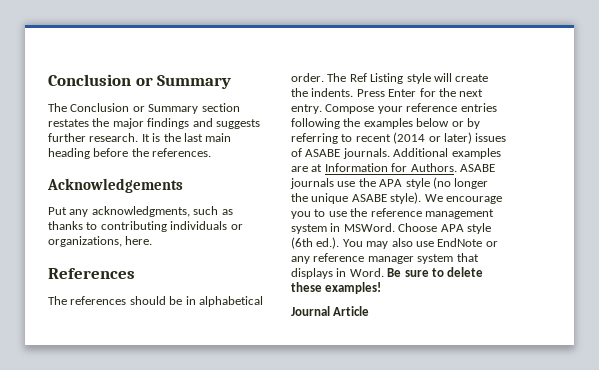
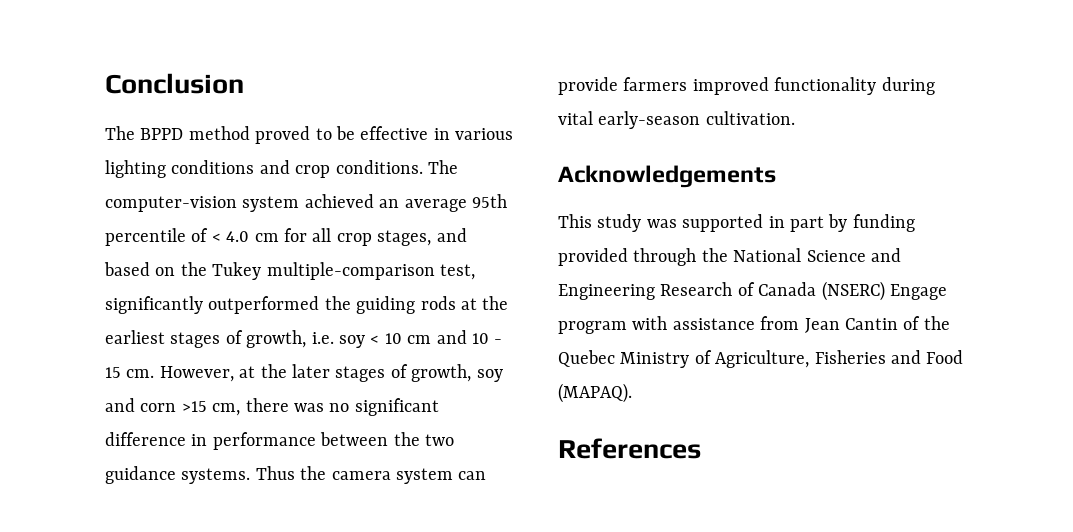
[48,74,232,89] [48,103,240,114] [48,118,260,129] [48,133,232,142] [48,148,212,159] [47,178,183,193] [48,206,233,217] [48,221,243,232] [48,236,153,247] [48,268,135,279] [48,296,263,307] [291,73,489,84] [291,88,484,97] [291,103,497,114] [291,118,480,129] [291,132,507,144] [291,148,501,159] [291,163,495,172] [290,177,489,189] [291,192,502,204] [291,208,494,219] [291,223,491,234] [291,237,498,249] [291,253,479,264] [291,267,484,279] [291,282,382,294] [291,306,370,316] Conclusion or Summary // The Conclusion or Summary section restates the major findings and suggests further research. It is the last main heading before the references. // Acknowledgements // Put any acknowledgments, such as thanks to contributing individuals or organizations, here. // References // The references should be in alphabetical order. The Ref Listing style will create the indents. Press Enter for the next entry. Compose your reference entries following the examples below or by referring to recent (2014 or later) issues of ASABE journals. Additional examples are at Information for Authors. ASABE journals use the APA style (no longer the unique ASABE style). We encourage you to use the reference management system in MSWord. Choose APA style (6th ed.). You may also use EndNote or any reference manager system that displays in Word. Be sure to delete these examples! // Journal Article -> [105,73,244,94] [105,126,514,144] [105,160,458,178] [105,194,507,212] [105,228,467,246] [104,262,475,280] [105,296,509,314] [105,330,503,348] [105,364,503,382] [105,398,439,416] [105,432,454,450] [105,466,487,484] [558,77,935,95] [558,111,795,129] [558,165,776,188] [558,214,915,232] [558,248,901,266] [558,281,947,301] [558,316,950,334] [558,350,964,368] [558,383,632,403] [558,438,701,459] Conclusion // The BPPD method proved to be effective in various lighting conditions and crop conditions. The computer-vision system achieved an average 95th percentile of < 4.0 cm for all crop stages, and based on the Tukey multiple-comparison test, significantly outperformed the guiding rods at the earliest stages of growth, i.e. soy < 10 cm and 10 - 15 cm. However, at the later stages of growth, soy and corn >15 cm, there was no significant difference in performance between the two guidance systems. Thus the camera system can provide farmers improved functionality during vital early-season cultivation. // Acknowledgements // This study was supported in part by funding provided through the National Science and Engineering Research of Canada (NSERC) Engage program with assistance from Jean Cantin of the Quebec Ministry of Agriculture, Fisheries and Food (MAPAQ). // References

